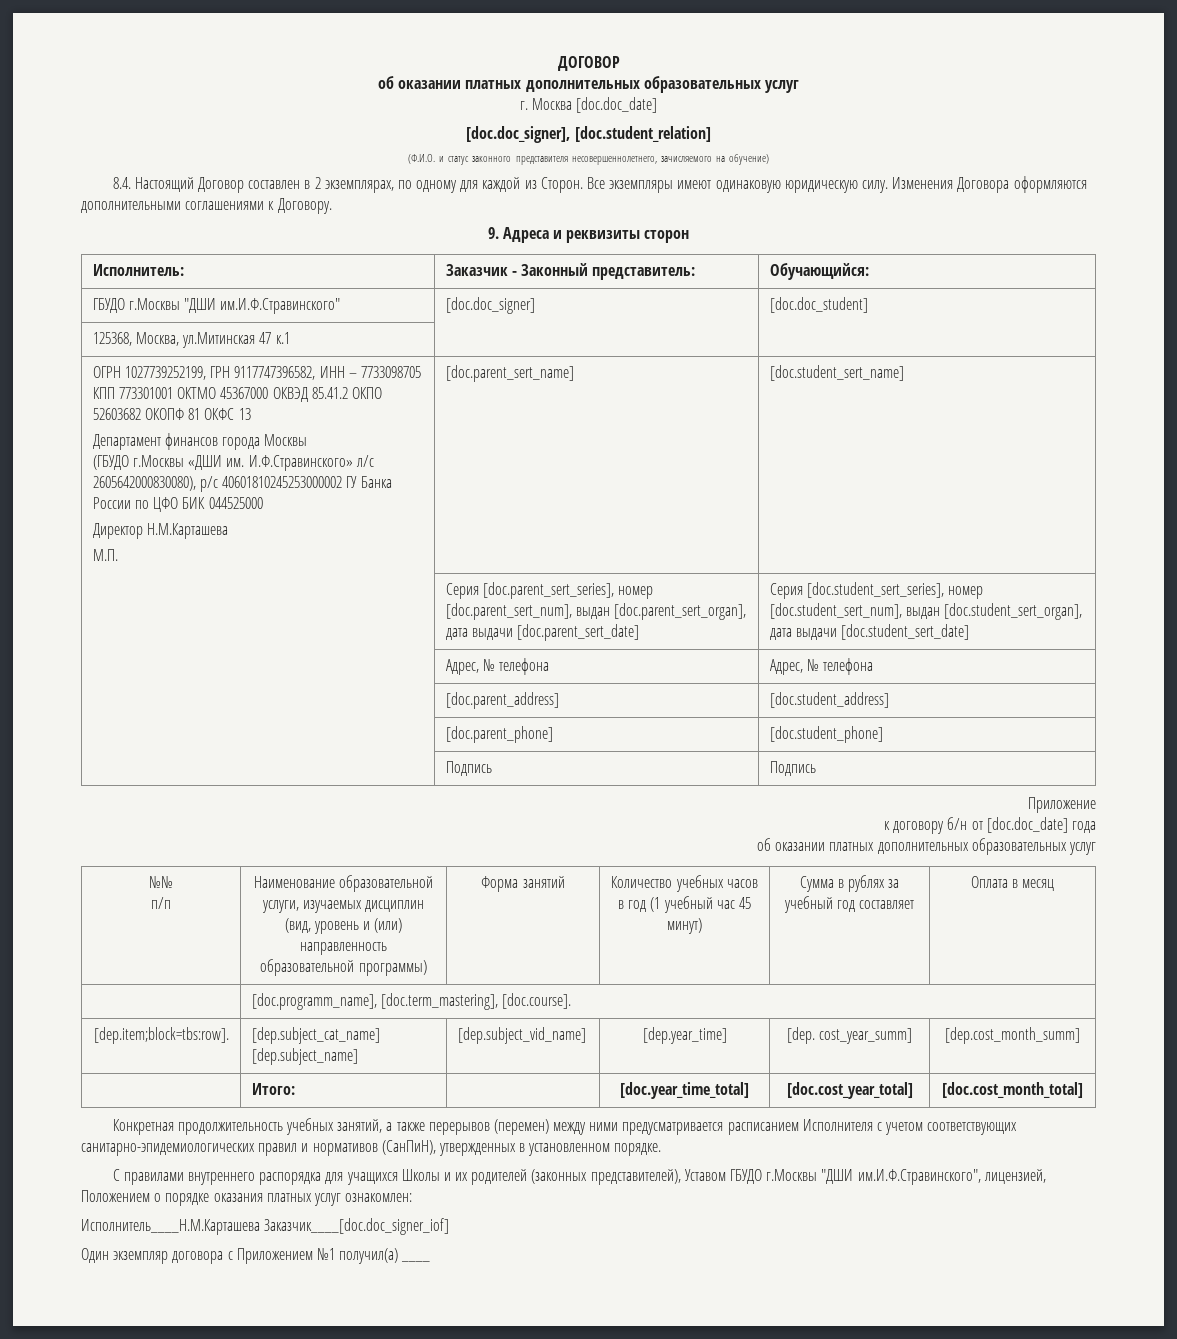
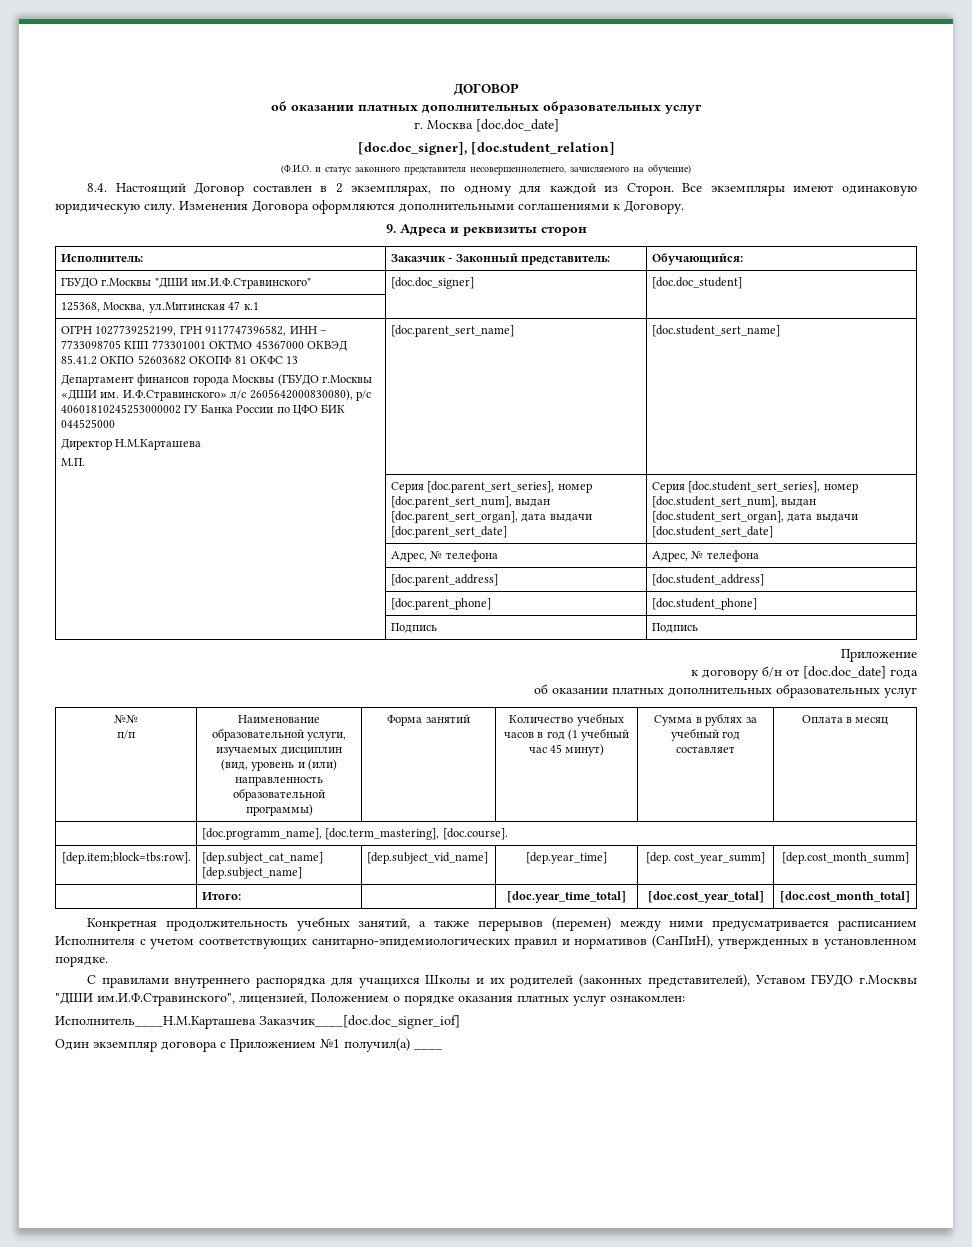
(308, 440) // -> (275, 379) none

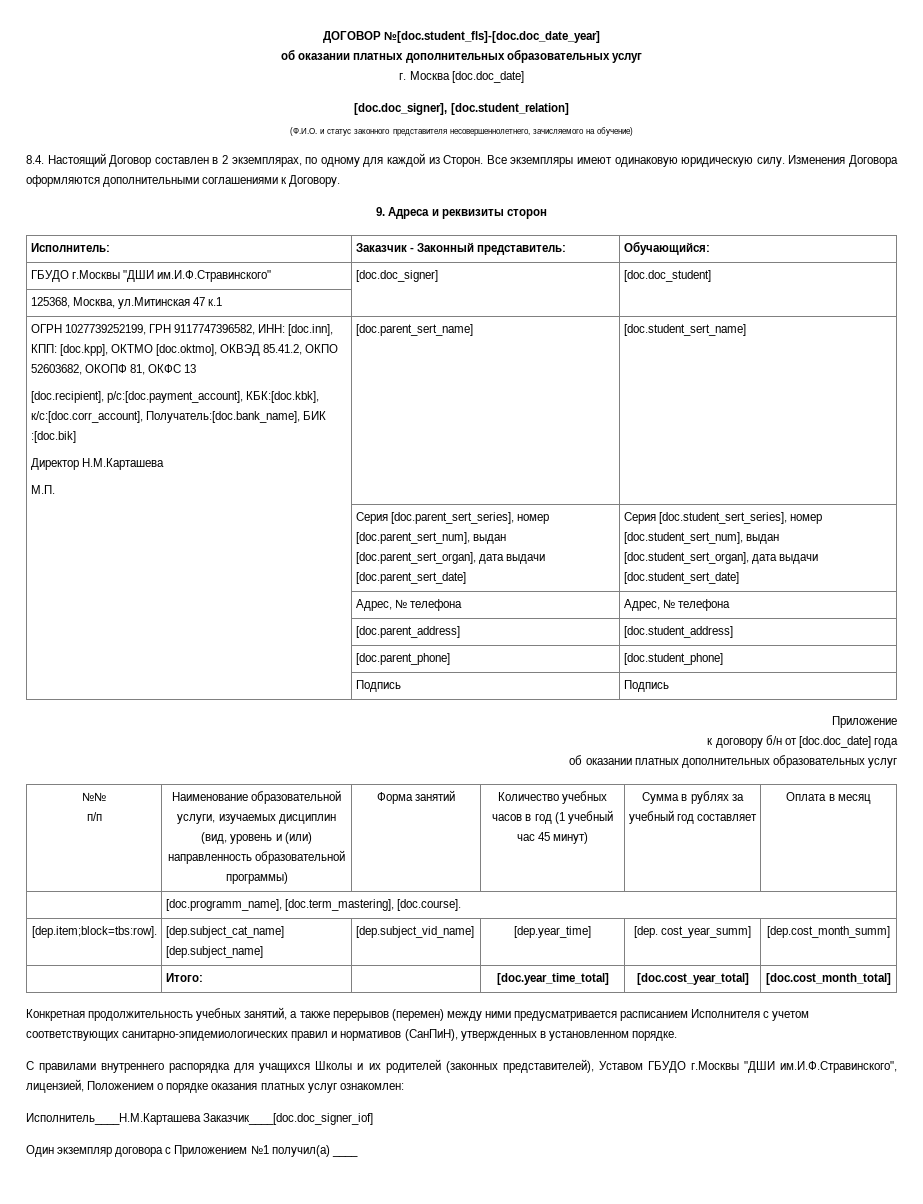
(519, 89) none -> [384,31,601,43] №[doc.student_fls]-[doc.doc_date_year]
[289,326,327,334] [60,340,347,351] [60,355,299,365] [60,374,372,386] [60,389,371,401] [60,404,346,415] [60,419,115,429] ИНН – 7733098705 КПП 773301001 ОКТМО 45367000 ОКВЭД 85.41.2 ОКПО 52603682 ОКОПФ 81 ОКФС 13 // Департамент финансов города Москвы (ГБУДО г.Москвы «ДШИ им. И.Ф.Стравинского» л/с 2605642000830080), р/с 40601810245253000002 ГУ Банка России по ЦФО БИК 044525000 -> [258,324,334,336] [30,344,339,356] [30,364,197,375] [30,391,320,403] [30,411,327,423] [30,431,76,443] ИНН: [doc.inn], КПП: [doc.kpp], ОКТМО [doc.oktmo], ОКВЭД 85.41.2, ОКПО 52603682, ОКОПФ 81, ОКФС 13 // [doc.recipient], р/с:[doc.payment_account], КБК:[doc.kbk], к/с:[doc.corr_account], Получатель:[doc.bank_name], БИК :[doc.bik]

